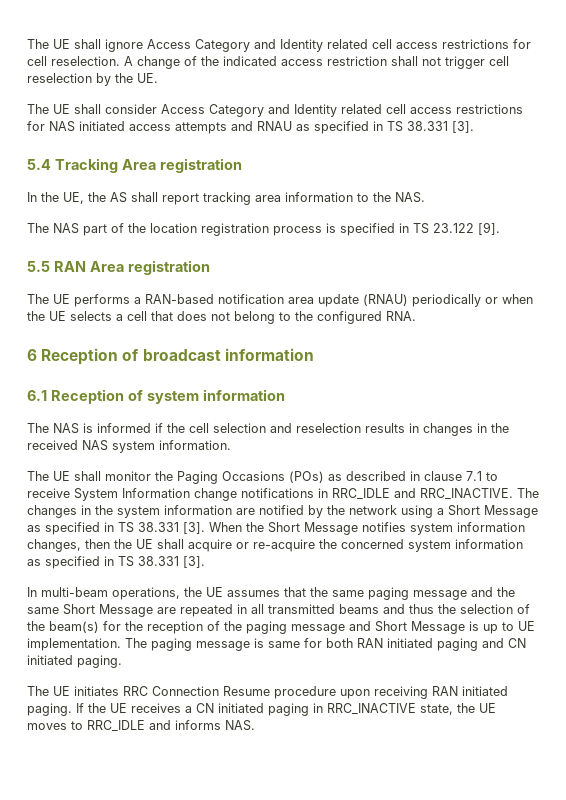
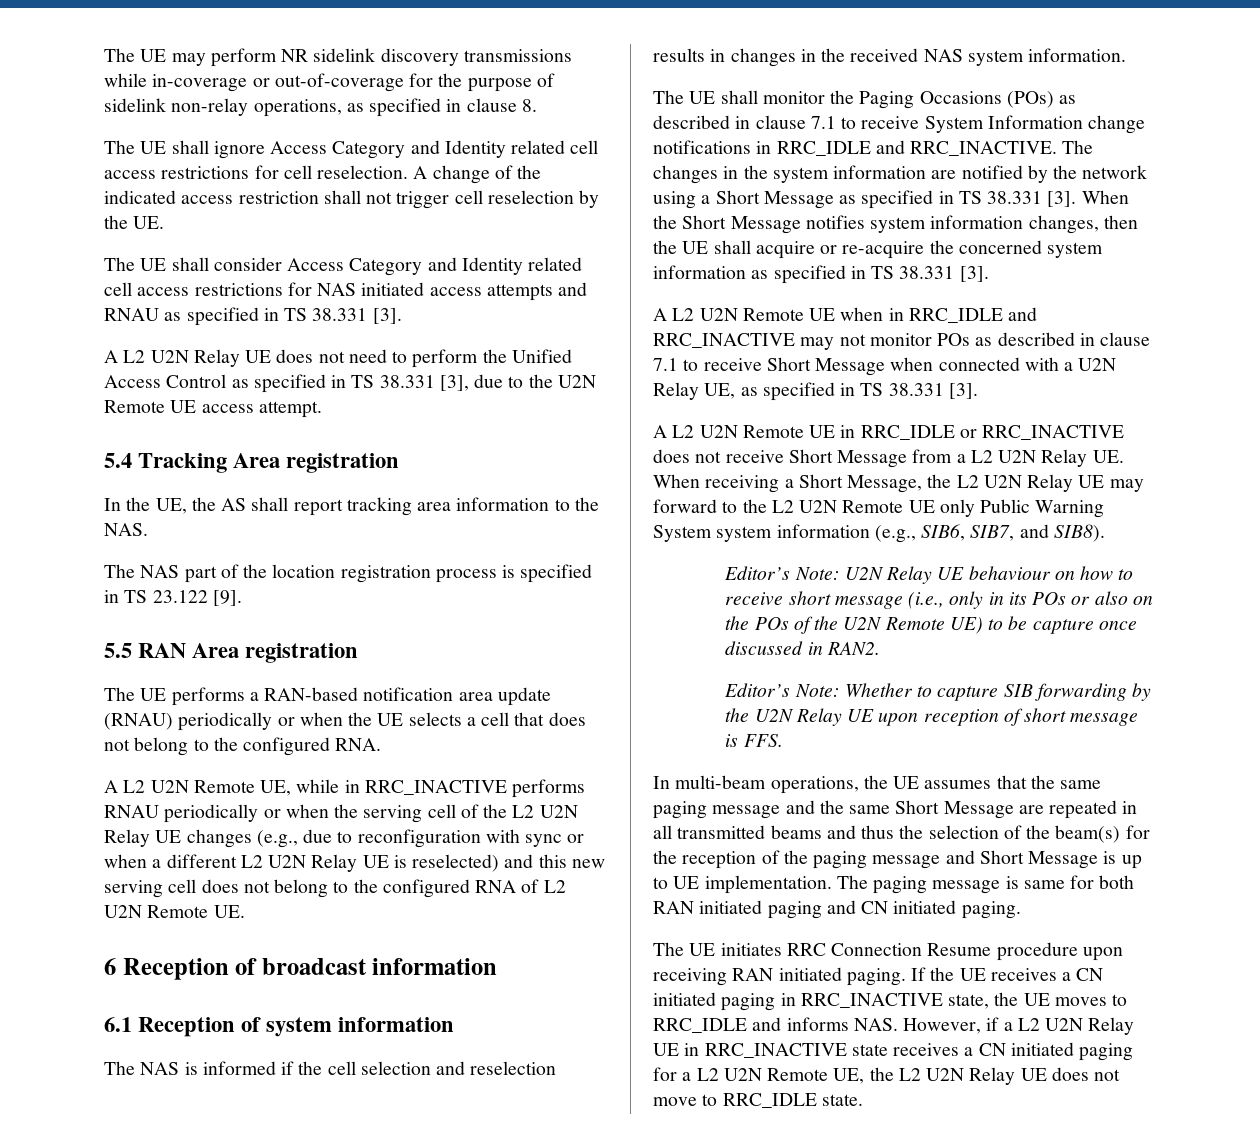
[27,39,70,49] The UE -> [104,48,572,67] [104,73,555,92] [104,98,537,117] [104,140,167,154] The UE may perform NR sidelink discovery transmissions while in-coverage or out-of-coverage for the purpose of sidelink non-relay operations, as specified in clause 8. // The UE
(474, 127) none -> [104,349,572,368] [104,374,596,393] [104,400,322,418] // A L2 U2N Relay UE does not need to perform the Unified Access Control as specified in TS 38.331 [3], due to the U2N Remote UE access attempt.
(416, 316) none -> [104,779,586,798] [104,804,578,823] [104,829,585,848] [104,854,605,872] [104,879,566,898] [104,905,245,918] // A L2 U2N Remote UE, while in RRC_INACTIVE performs RNAU periodically or when the serving cell of the L2 U2N Relay UE changes (e.g., due to reconfiguration with sync or when a different L2 U2N Relay UE is reselected) and this new serving cell does not belong to the configured RNA of L2 U2N Remote UE.
(205, 562) none -> [653,307,1038,323] [653,332,1151,350] [653,357,1117,376] [653,382,978,401] [653,425,1125,440] [653,449,1124,468] [653,474,1144,493] [653,499,1105,518] [653,524,1105,543] [724,566,1134,584] [725,591,1153,609] [725,616,1137,634] [725,641,880,655] [724,683,1152,701] [725,708,1139,726] [725,734,783,747] // A L2 U2N Remote UE when in RRC_IDLE and RRC_INACTIVE may not monitor POs as described in clause 7.1 to receive Short Message when connected with a U2N Relay UE, as specified in TS 38.331 [3]. // A L2 U2N Remote UE in RRC_IDLE or RRC_INACTIVE does not receive Short Message from a L2 U2N Relay UE. When receiving a Short Message, the L2 U2N Relay UE may forward to the L2 U2N Remote UE only Public Warning System system information (e.g., SIB6, SIB7, and SIB8). // Editor’s Note: U2N Relay UE behaviour on how to receive short message (i.e., only in its POs or also on the POs of the U2N Remote UE) to be capture once discussed in RAN2. // Editor’s Note: Whether to capture SIB forwarding by the U2N Relay UE upon reception of short message is FFS.
(255, 725) none -> [903,1017,1135,1035] [653,1042,1134,1061] [653,1067,1121,1085] [653,1093,863,1108] However, if a L2 U2N Relay UE in RRC_INACTIVE state receives a CN initiated paging for a L2 U2N Remote UE, the L2 U2N Relay UE does not move to RRC_IDLE state.

